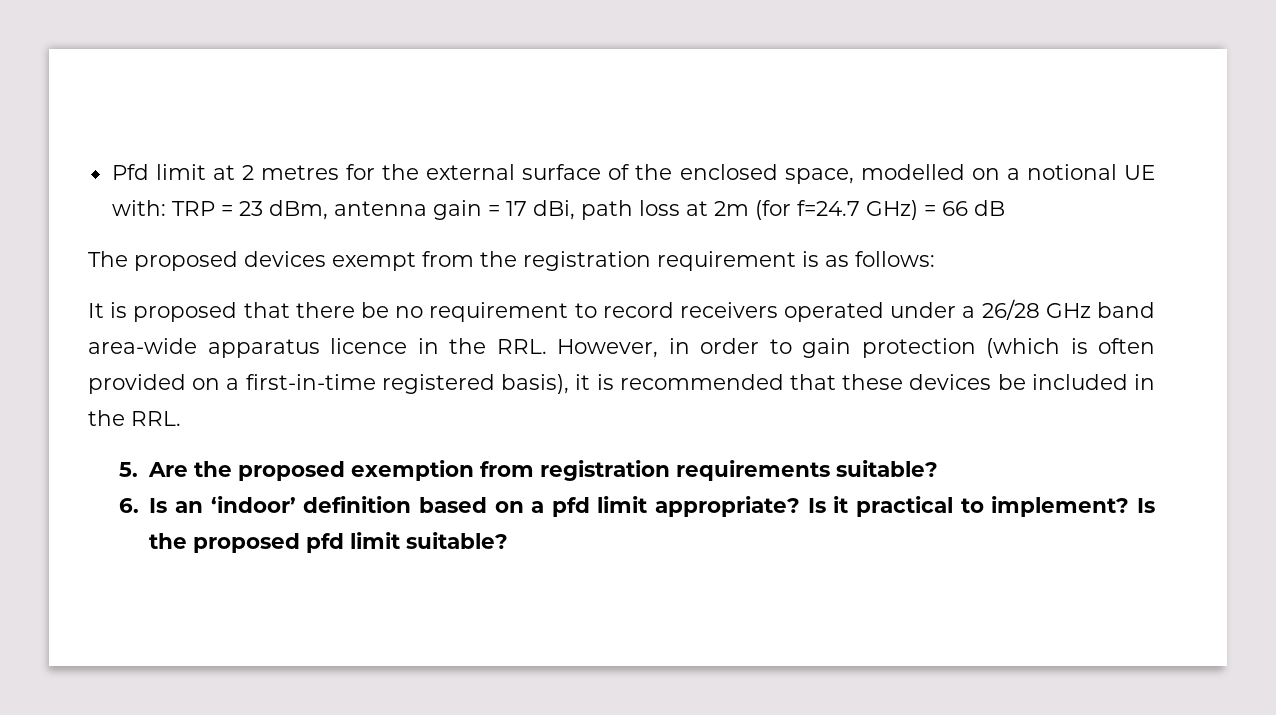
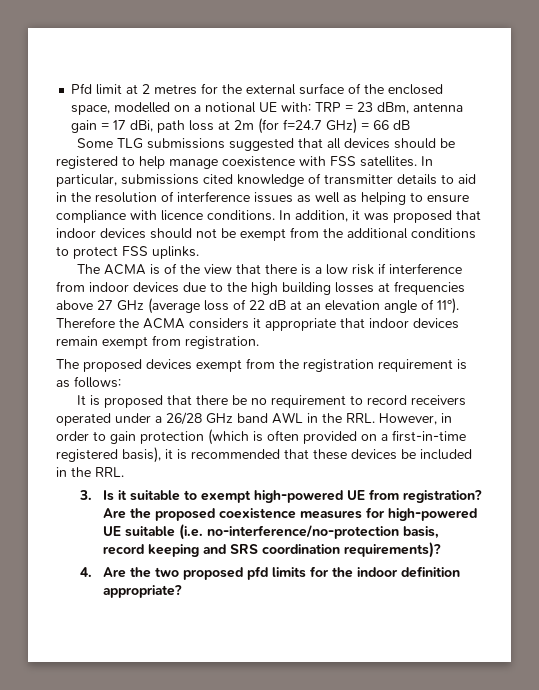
(1005, 208) none -> [77,138,456,151] [56,156,433,169] [56,173,476,187] [56,191,469,205] [56,210,481,223] [56,227,476,241] [56,246,199,259] [77,263,463,275] [56,281,465,295] [56,298,459,314] [56,317,459,331] [56,335,259,349] // Some TLG submissions suggested that all devices should be registered to help manage coexistence with FSS satellites. In particular, submissions cited knowledge of transmitter details to aid in the resolution of interference issues as well as helping to ensure compliance with licence conditions. In addition, it was proposed that indoor devices should not be exempt from the additional conditions to protect FSS uplinks. // The ACMA is of the view that there is a low risk if interference from indoor devices due to the high building losses at frequencies above 27 GHz (average loss of 22 dB at an elevation angle of 11°). Therefore the ACMA considers it appropriate that indoor devices remain exempt from registration.
[88,338,407,358] area-wide apparatus licence -> [272,412,303,424] AWL
[118,460,939,481] [118,496,1156,517] [149,532,509,553] 5. Are the proposed exemption from registration requirements suitable? // 6. Is an ‘indoor’ definition based on a pfd limit appropriate? Is it practical to implement? Is the proposed pfd limit suitable? -> [78,489,483,503] [103,507,478,521] [103,524,440,540] [103,542,442,558] [79,566,461,580] [103,585,183,598] 3. Is it suitable to exempt high-powered UE from registration? Are the proposed coexistence measures for high-powered UE suitable (i.e. no-interference/no-protection basis, record keeping and SRS coordination requirements)? // 4. Are the two proposed pfd limits for the indoor definition appropriate?

